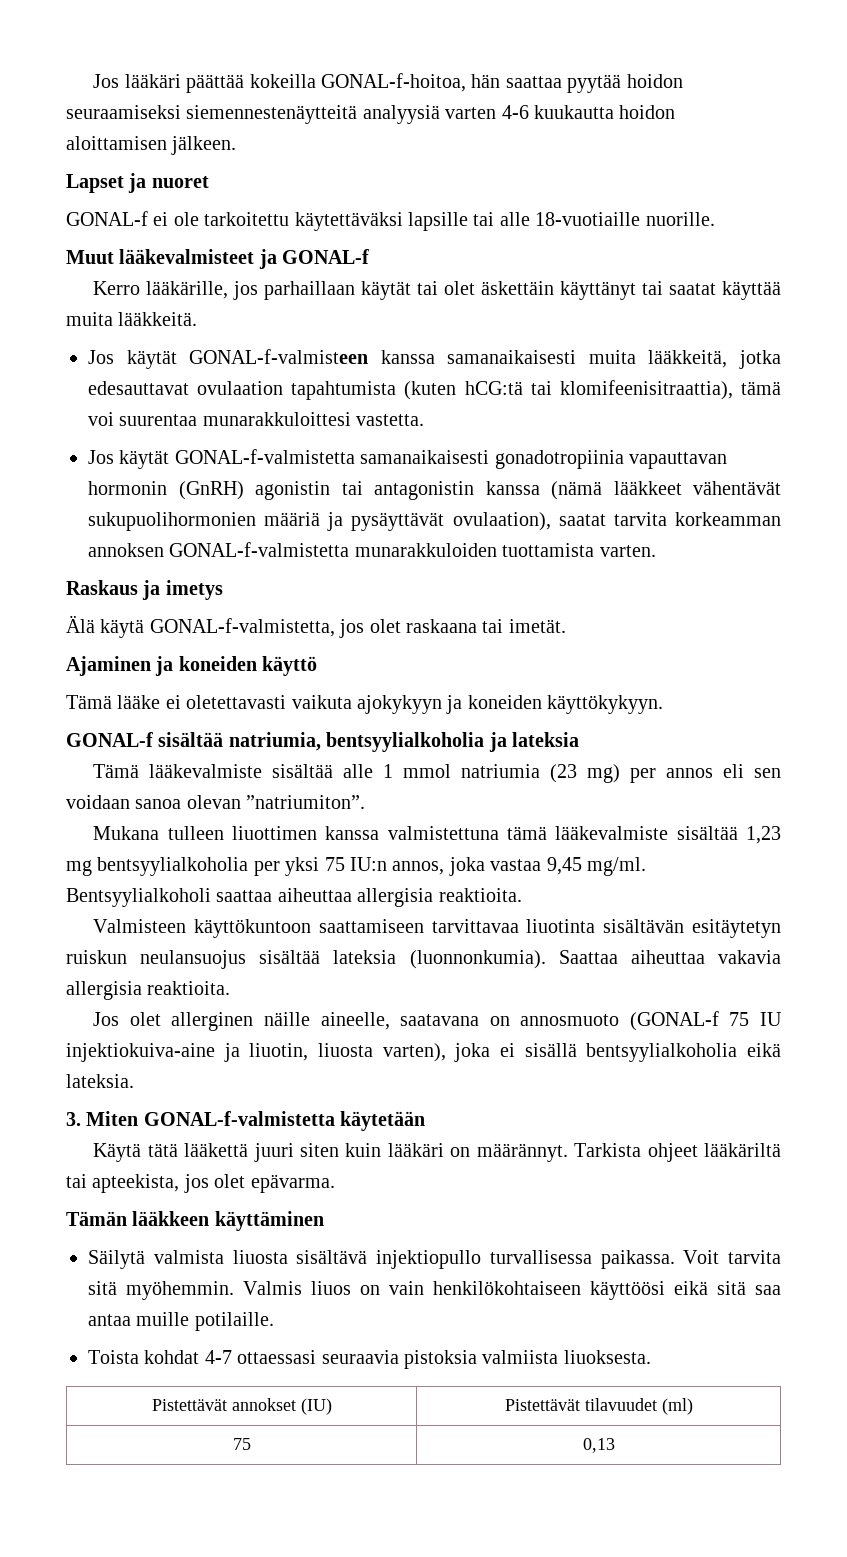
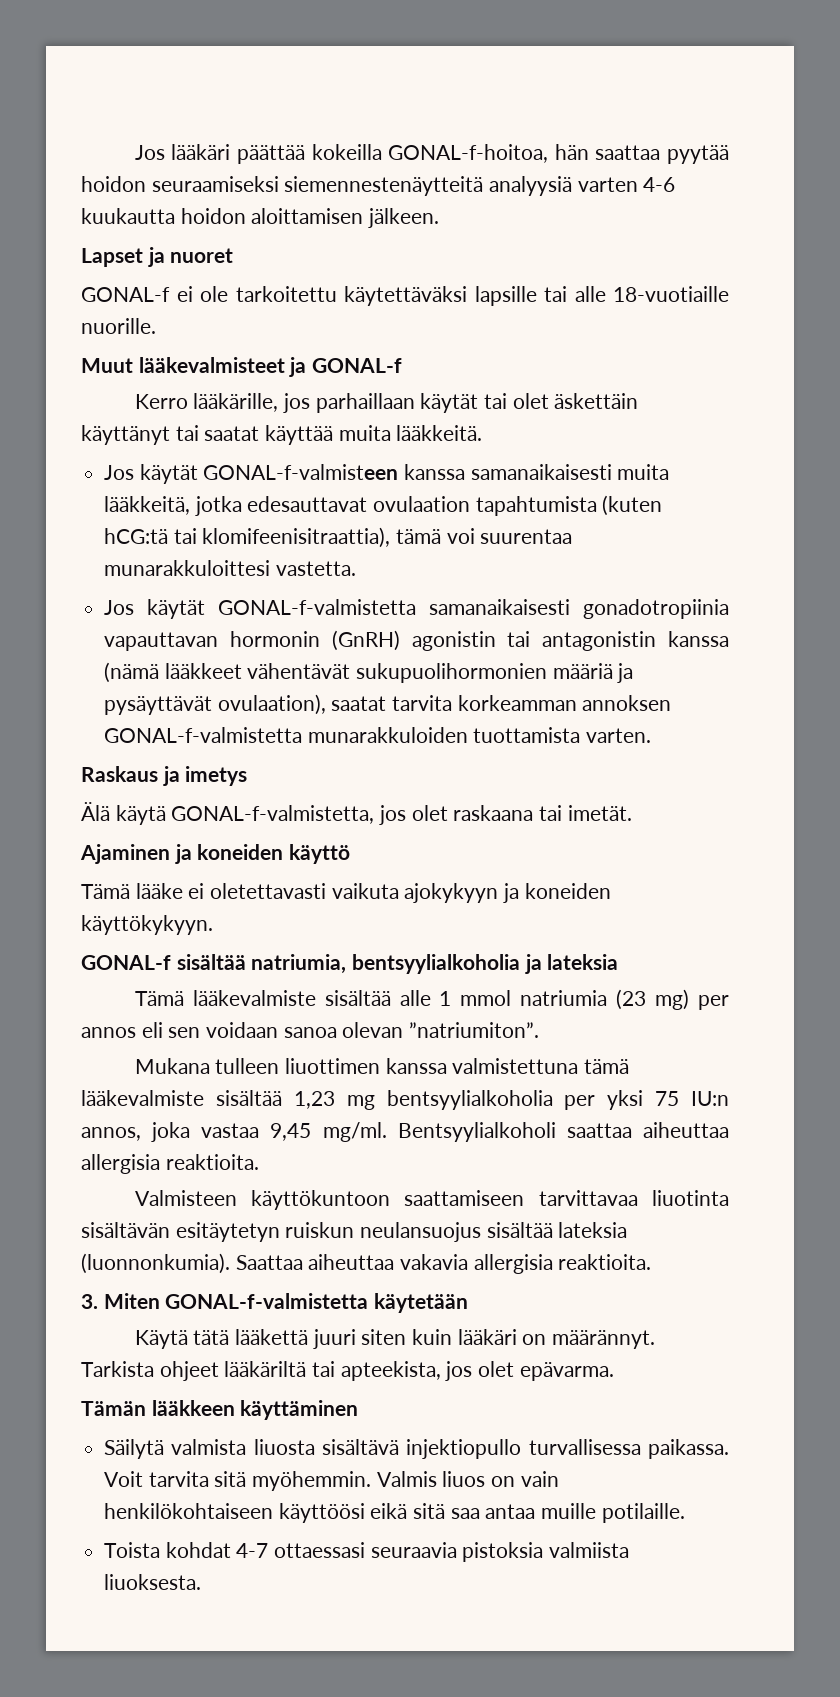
[93,1011,782,1031] [66,1043,781,1062] [66,1074,134,1088] // Jos olet allerginen näille aineelle, saatavana on annosmuoto (GONAL-f 75 IU injektiokuiva-aine ja liuotin, liuosta varten), joka ei sisällä bentsyylialkoholia eikä lateksia. -> (652, 1262) none
[151,1398,332,1415] [504,1398,693,1415] [232,1438,251,1450] [582,1438,615,1453] // Pistettävät annokset (IU) | Pistettävät tilavuudet (ml) // 75 | 0,13 -> (202, 1582) none

